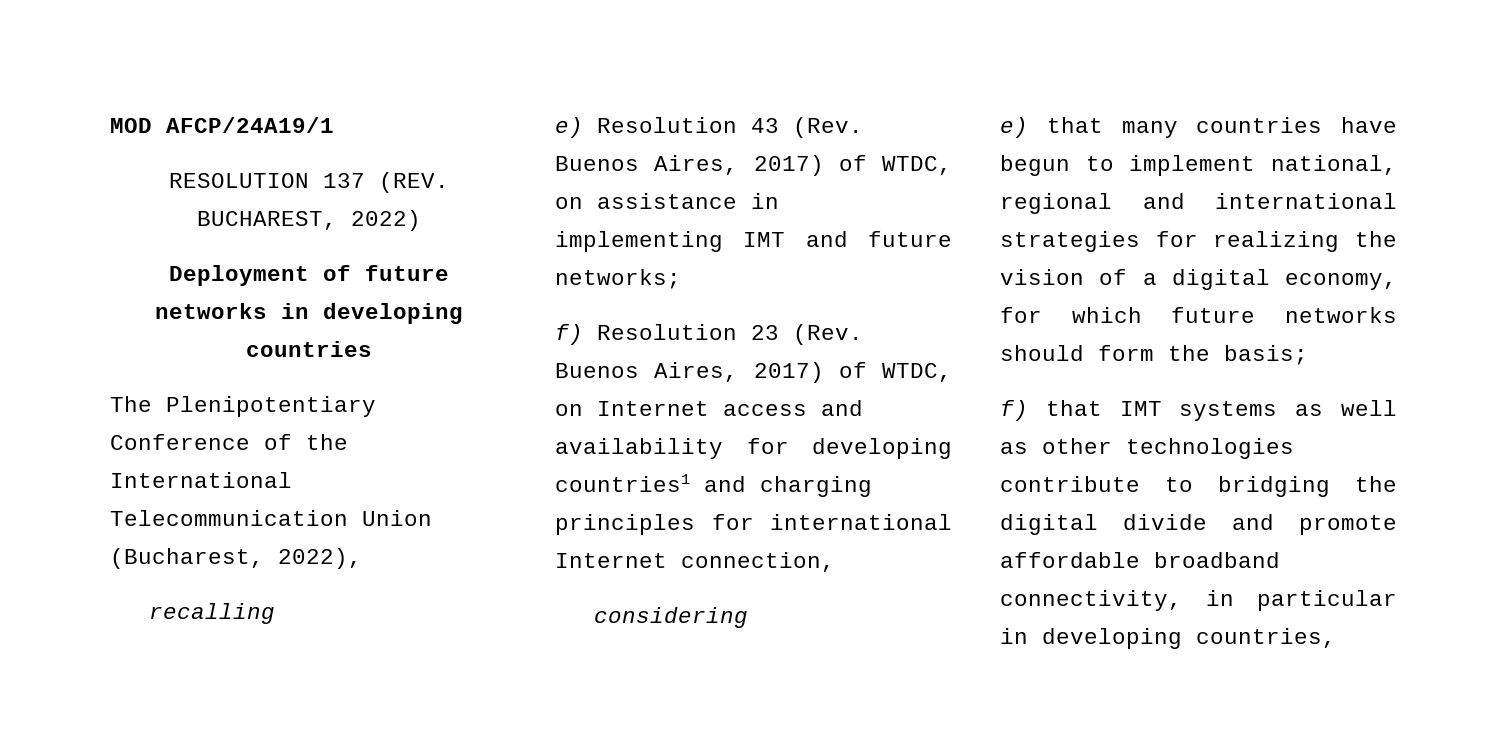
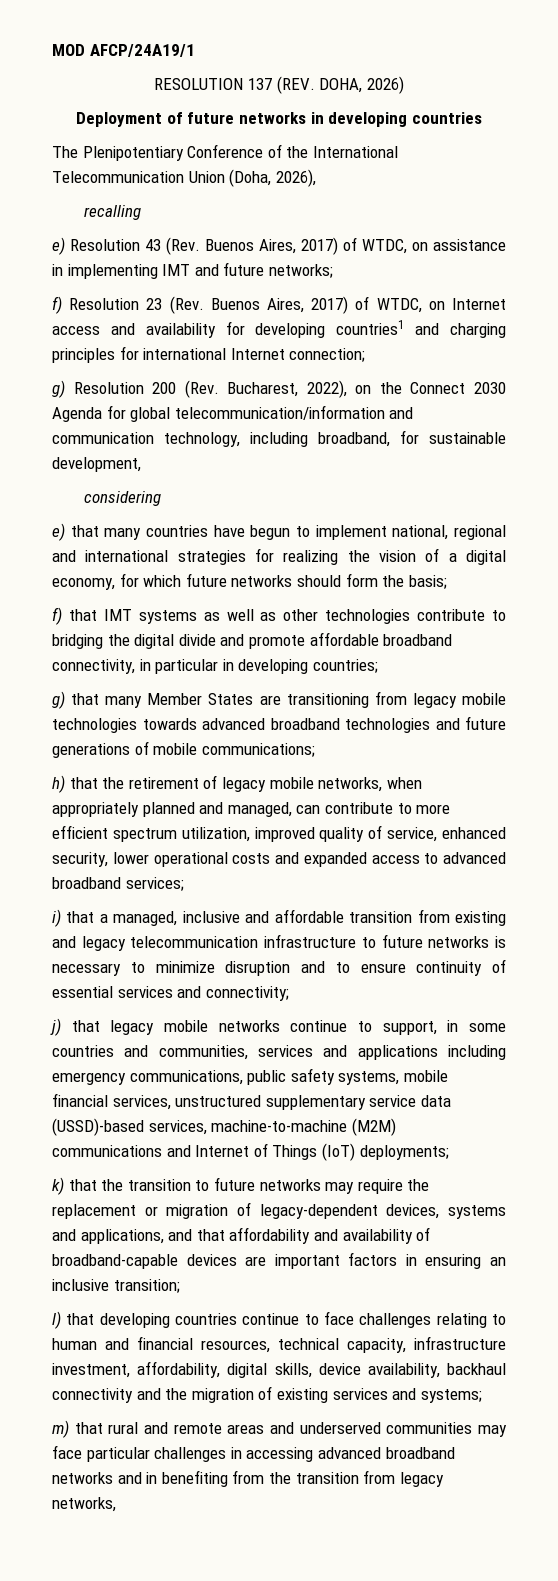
[196,210,421,231] BUCHAREST, 2022) -> [319,76,404,94] DOHA, 2026)
[110,548,362,569] (Bucharest, 2022), -> [229,169,316,187] (Doha, 2026),
[681,552,835,572] connection, -> [289,348,366,362] [52,380,506,398] [52,405,414,422] [52,430,506,447] [52,457,141,472] connection; // g) Resolution 200 (Rev. Bucharest, 2022), on the Connect 2030 Agenda for global telecommunication/information and communication technology, including broadband, for sustainable development,
[1196,628,1336,648] countries, -> [312,659,378,673] [52,691,506,709] [52,716,506,733] [52,741,315,758] [52,775,422,793] [52,802,451,817] [52,825,506,842] [52,852,506,867] [52,877,184,891] [52,909,507,927] [52,934,507,951] [52,959,506,976] [52,986,289,1001] [50,1018,507,1036] [52,1045,506,1060] [52,1068,448,1085] [52,1093,451,1110] [52,1118,396,1136] [52,1143,449,1161] [52,1177,430,1195] [52,1202,506,1219] [52,1227,431,1244] [52,1252,506,1269] [52,1279,180,1293] [52,1311,506,1329] [52,1336,506,1353] [52,1361,507,1378] [52,1386,482,1403] [52,1420,507,1438] [52,1445,455,1462] [52,1470,444,1487] [52,1497,116,1512] countries; // g) that many Member States are transitioning from legacy mobile technologies towards advanced broadband technologies and future generations of mobile communications; // h) that the retirement of legacy mobile networks, when appropriately planned and managed, can contribute to more efficient spectrum utilization, improved quality of service, enhanced security, lower operational costs and expanded access to advanced broadband services; // i) that a managed, inclusive and affordable transition from existing and legacy telecommunication infrastructure to future networks is necessary to minimize disruption and to ensure continuity of essential services and connectivity; // j) that legacy mobile networks continue to support, in some countries and communities, services and applications including emergency communications, public safety systems, mobile financial services, unstructured supplementary service data (USSD)-based services, machine-to-machine (M2M) communications and Internet of Things (IoT) deployments; // k) that the transition to future networks may require the replacement or migration of legacy-dependent devices, systems and applications, and that affordability and availability of broadband-capable devices are important factors in ensuring an inclusive transition; // l) that developing countries continue to face challenges relating to human and financial resources, technical capacity, infrastructure investment, affordability, digital skills, device availability, backhaul connectivity and the migration of existing services and systems; // m) that rural and remote areas and underserved communities may face particular challenges in accessing advanced broadband networks and in benefiting from the transition from legacy networks,

